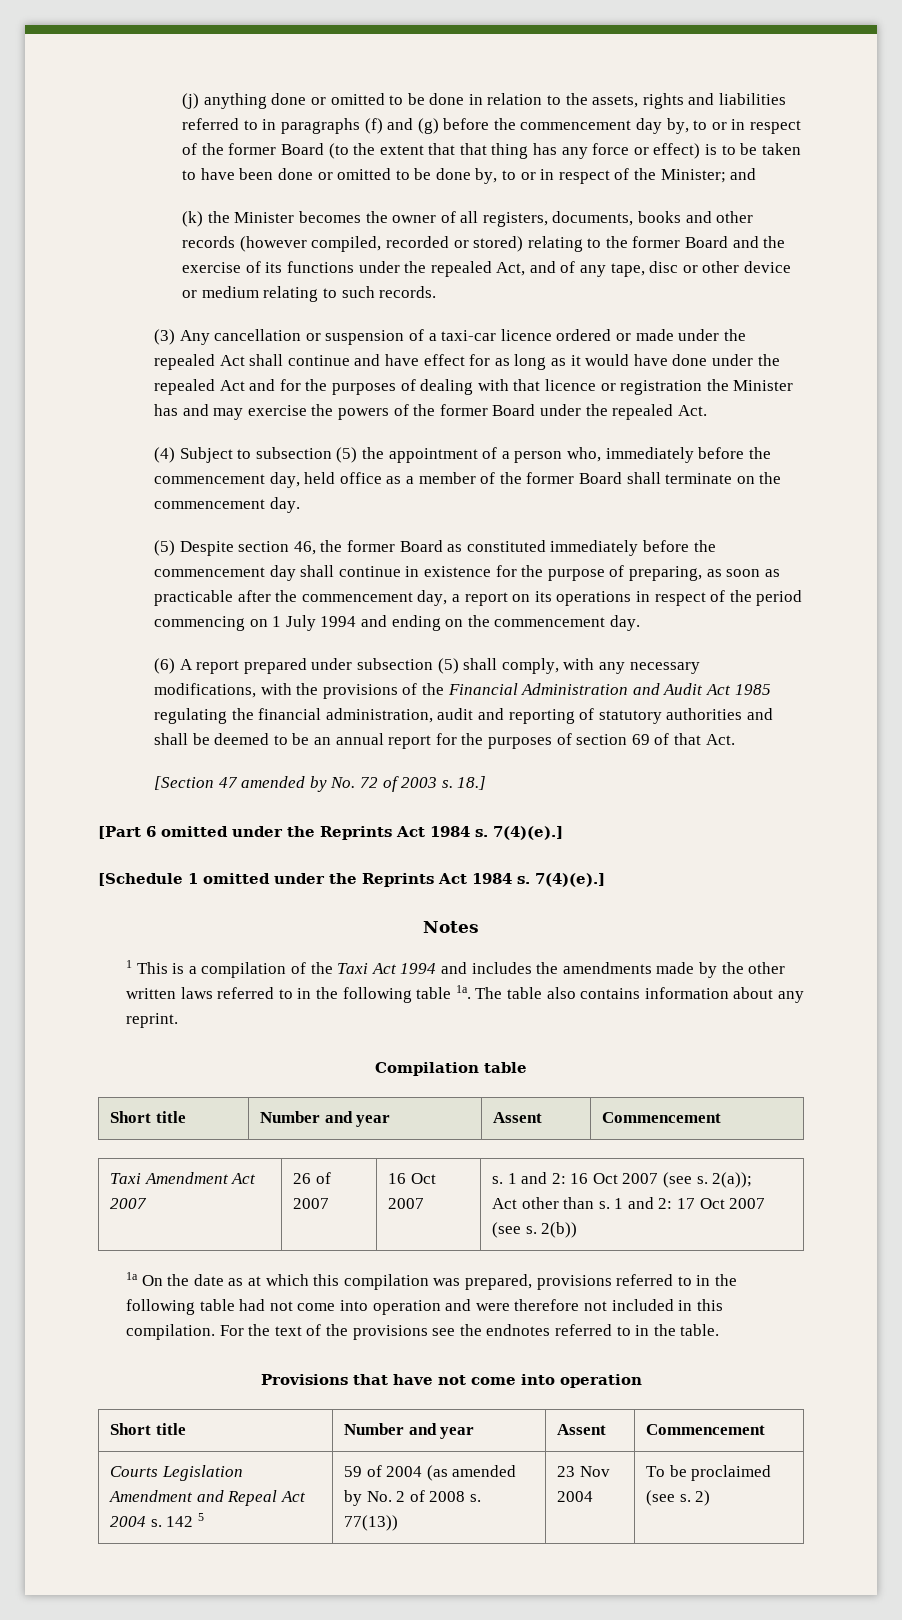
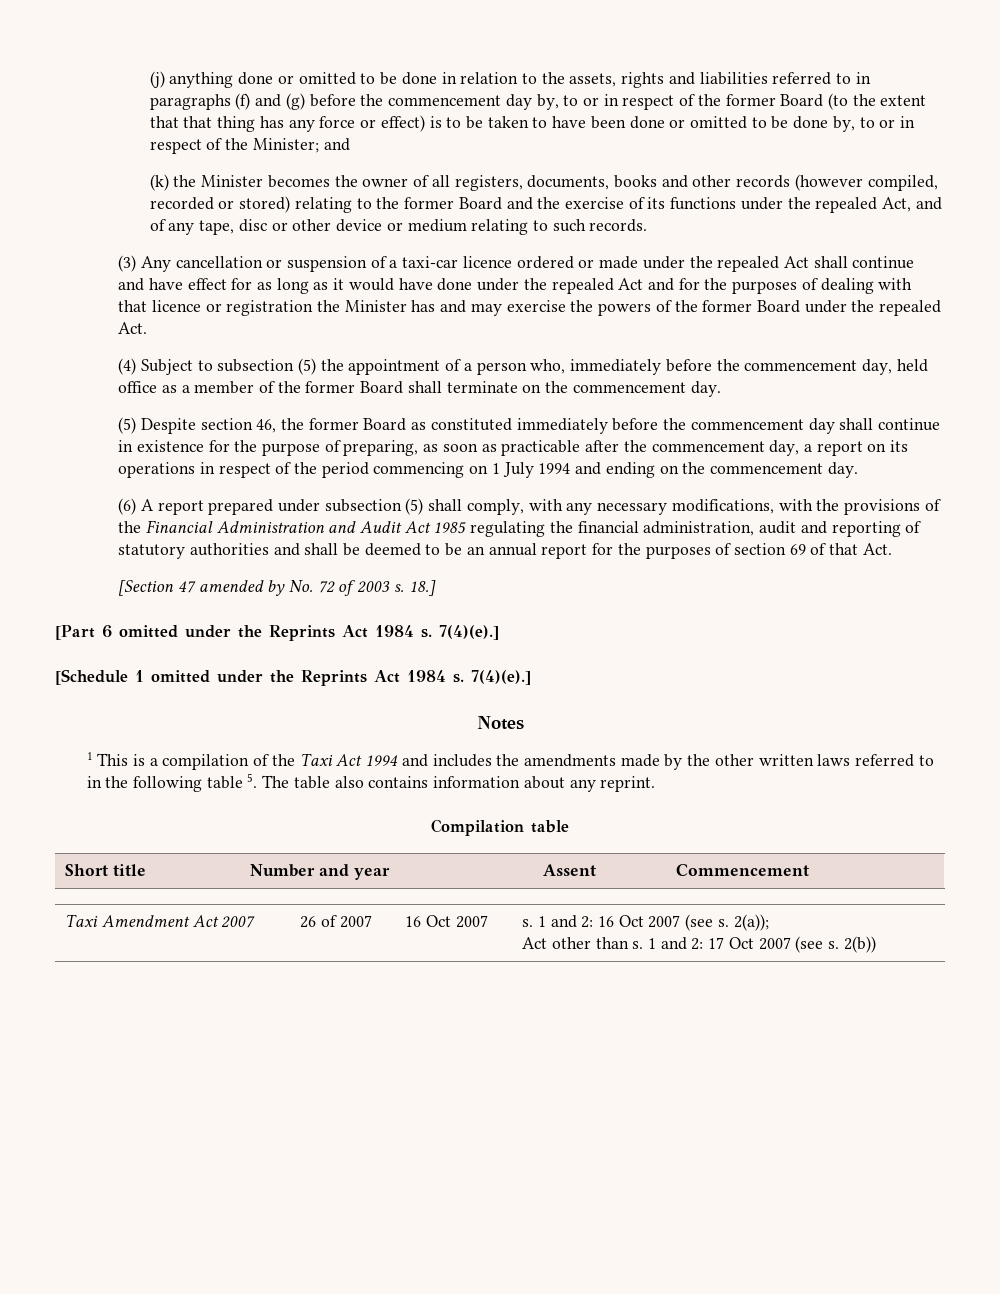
[455,985,471,999] 1a. -> [247,773,258,788] 5.
[126,1272,737,1290] [126,1299,723,1315] [126,1324,720,1340] [260,1374,642,1388] [109,1423,186,1435] [343,1423,475,1439] [556,1424,606,1435] [645,1424,765,1435] [109,1465,243,1481] [108,1490,306,1506] [109,1513,204,1527] [343,1465,517,1481] [343,1490,481,1506] [343,1515,398,1531] [556,1466,610,1477] [556,1491,593,1502] [645,1465,772,1481] [645,1490,711,1506] // 1a On the date as at which this compilation was prepared, provisions referred to in the following table had not come into operation and were therefore not included in this compilation. For the text of the provisions see the endnotes referred to in the table. // Provisions that have not come into operation // Short title | Number and year | Assent | Commencement // Courts Legislation Amendment and Repeal Act 2004 s. 142 5 | 59 of 2004 (as amended by No. 2 of 2008 s. 77(13)) | 23 Nov 2004 | To be proclaimed (see s. 2) -> (876, 944) none

